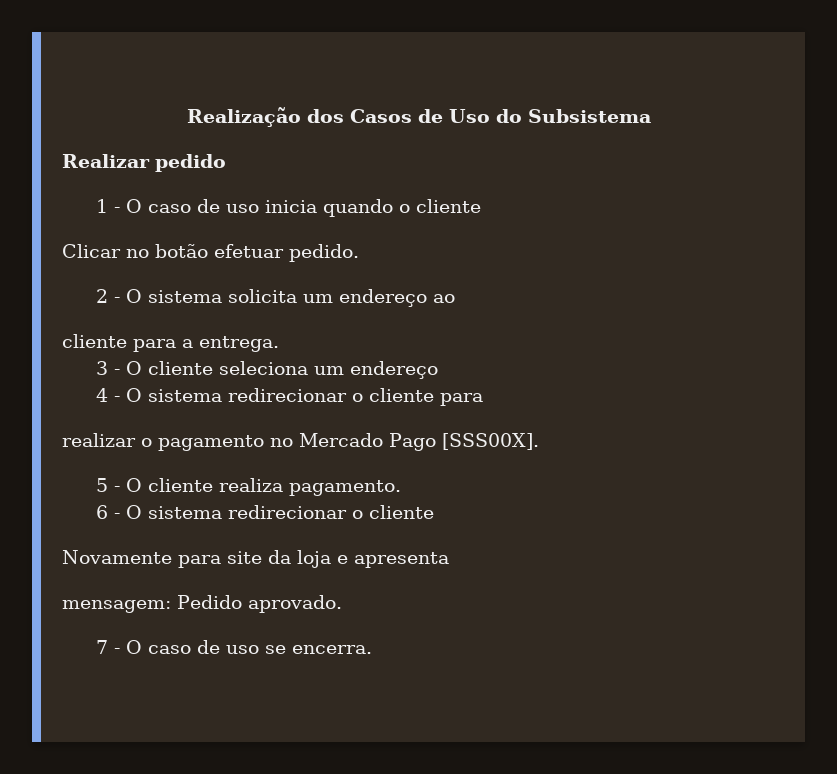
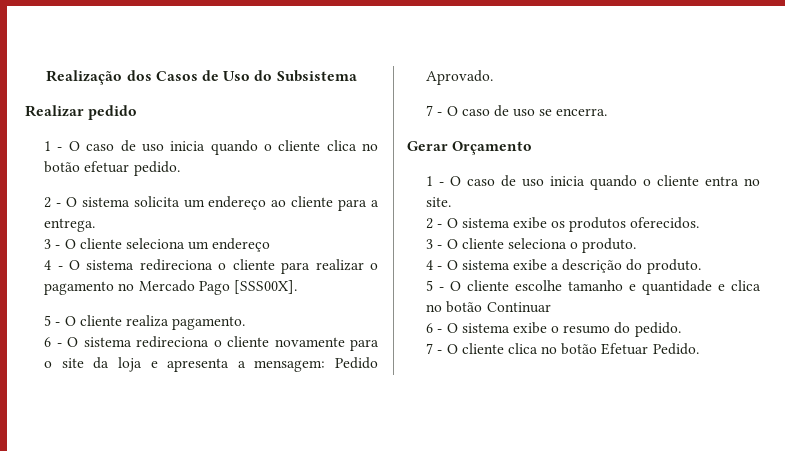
[62,244,121,258] // Clicar -> [326,140,357,151] clica
(455, 298) // -> (287, 203) none
[227,388,347,402] redirecionar -> [139,259,213,271] redireciona
(483, 399) // -> (311, 268) none
[227,505,434,519] [62,550,221,568] redirecionar o cliente // Novamente para -> [136,336,379,351] [44,361,53,368] redireciona o cliente novamente para o
(449, 560) // -> [237,361,246,368] a
[247,595,342,613] aprovado. -> [426,70,494,85] Aprovado.
(372, 649) none -> [407,141,533,155] [426,175,760,190] [426,197,452,207] [426,217,700,232] [426,238,637,253] [426,259,701,274] [426,280,761,295] [426,301,551,313] [426,322,681,337] [426,343,699,355] // Gerar Orçamento // 1 - O caso de uso inicia quando o cliente entra no site. // 2 - O sistema exibe os produtos oferecidos. // 3 - O cliente seleciona o produto. // 4 - O sistema exibe a descrição do produto. // 5 - O cliente escolhe tamanho e quantidade e clica no botão Continuar // 6 - O sistema exibe o resumo do pedido. // 7 - O cliente clica no botão Efetuar Pedido.

